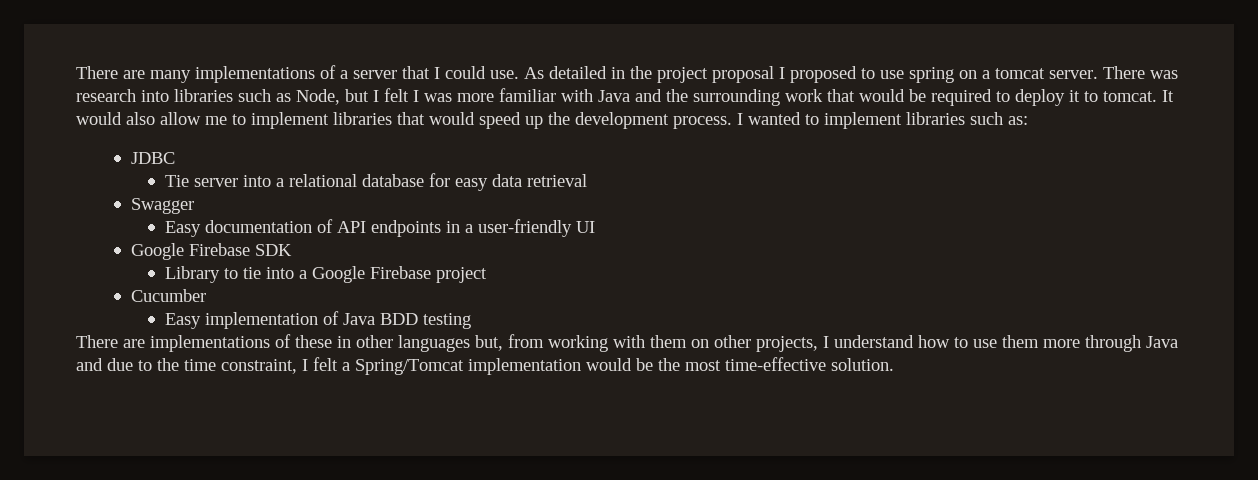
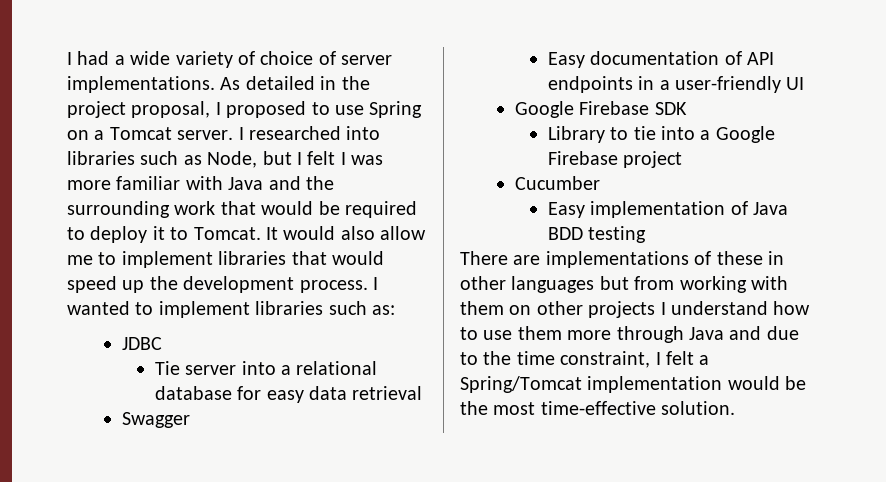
[76,65,519,83] There are many implementations of a server that I could use. -> [67,51,393,68] [67,76,215,93] I had a wide variety of choice of server implementations.
[712,66,774,83] proposal -> [131,101,211,118] proposal,
[909,67,954,83] spring -> [369,101,423,118] Spring
[995,66,1178,79] [76,89,136,102] tomcat server. There was research -> [109,126,341,140] Tomcat server. I researched
[1103,91,1157,102] tomcat. -> [193,227,261,240] Tomcat.
[475,335,503,351] but, -> [599,276,629,290] but
[756,336,818,352] projects, -> [588,301,656,318] projects

